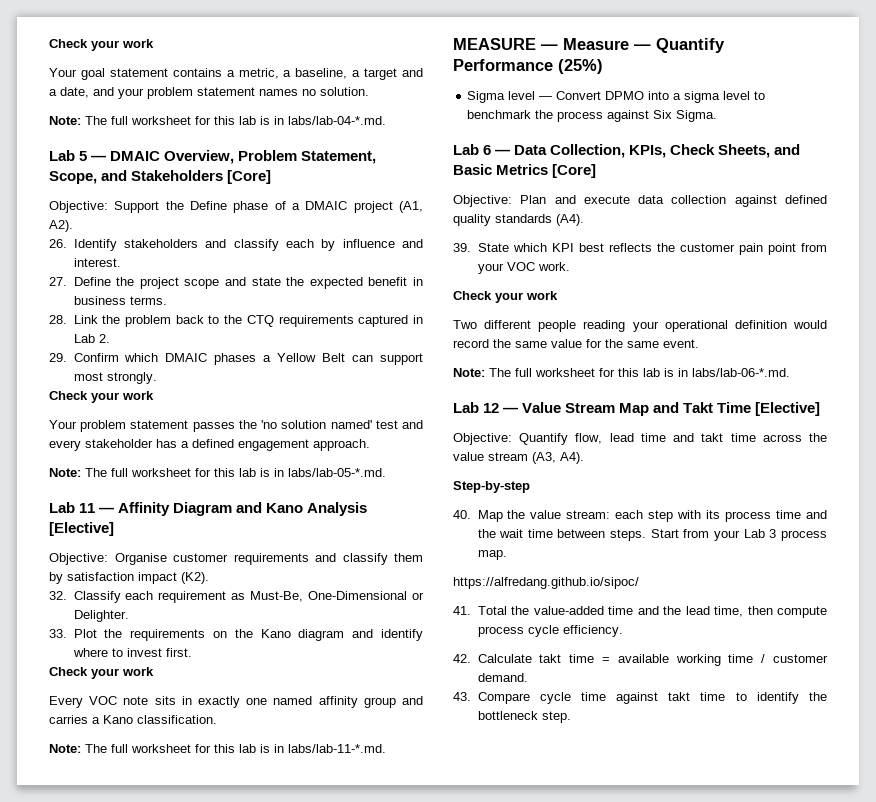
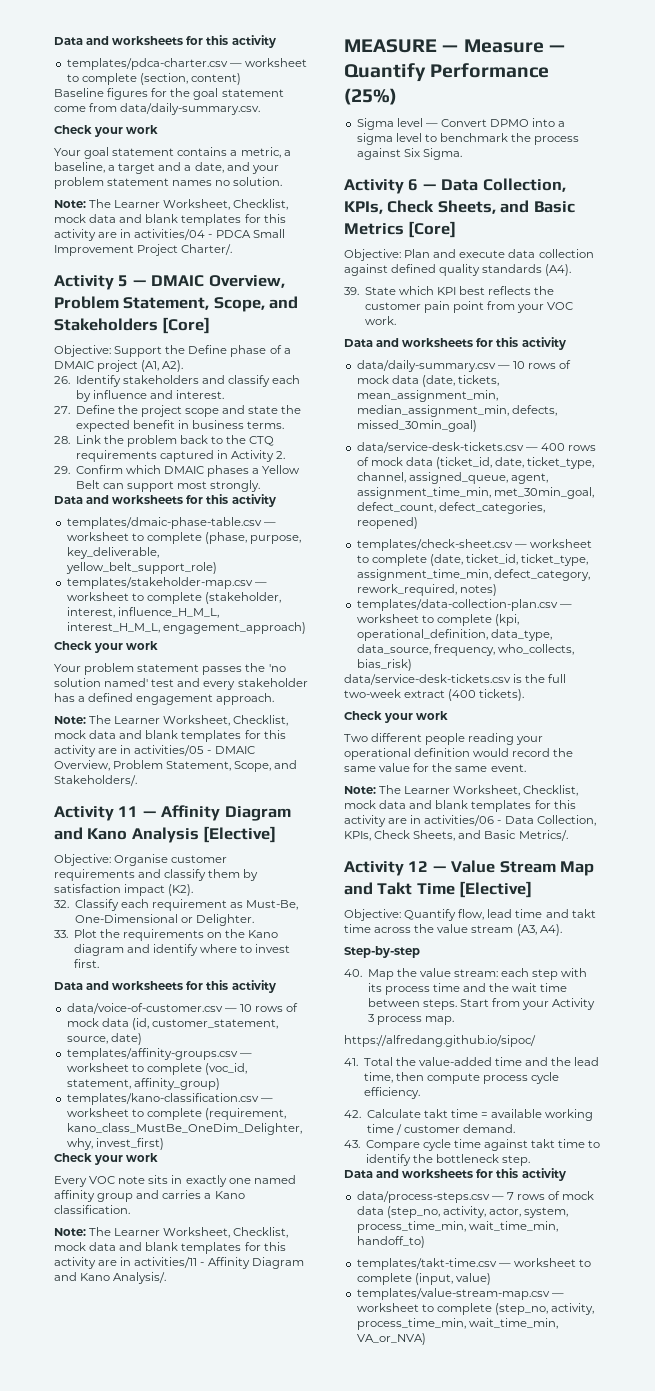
(49, 43) none -> [54,35,276,48] [66,58,307,70] [66,73,241,85] [54,88,284,100] [54,103,261,115] Data and worksheets for this activity // templates/pdca-charter.csv — worksheet to complete (section, content) // Baseline figures for the goal statement come from data/daily-summary.csv. //
[111,116,386,125] [49,150,75,161] full worksheet for this lab is in labs/lab-04-*.md. // Lab -> [114,199,289,210] [54,214,286,226] [54,229,285,241] [54,244,233,256] [54,275,114,290] Learner Worksheet, Checklist, mock data and blank templates for this activity are in activities/04 - PDCA Small Improvement Project Charter/. // Activity
[73,334,95,343] Lab -> [231,450,275,462] Activity
(157, 378) none -> [54,494,276,507] [66,517,276,529] [66,532,302,544] [66,547,159,559] [65,562,217,574] [66,577,267,589] [66,592,281,604] [66,607,219,618] [66,622,306,634] // Data and worksheets for this activity // templates/dmaic-phase-table.csv — worksheet to complete (phase, purpose, key_deliverable, yellow_belt_support_role) // templates/stakeholder-map.csv — worksheet to complete (stakeholder, interest, influence_H_M_L, interest_H_M_L, engagement_approach)
[111,468,386,477] [49,502,75,513] full worksheet for this lab is in labs/lab-05-*.md. // Lab -> [114,715,289,726] [54,730,286,742] [54,745,255,757] [54,760,298,772] [54,775,137,786] [54,806,114,821] Learner Worksheet, Checklist, mock data and blank templates for this activity are in activities/05 - DMAIC Overview, Problem Statement, Scope, and Stakeholders/. // Activity
(192, 652) none -> [54,980,276,993] [66,1003,299,1014] [66,1018,278,1030] [66,1033,142,1045] [66,1048,252,1060] [66,1063,247,1075] [66,1078,220,1090] [66,1093,273,1105] [66,1108,286,1120] [66,1123,302,1135] [66,1138,164,1150] // Data and worksheets for this activity // data/voice-of-customer.csv — 10 rows of mock data (id, customer_statement, source, date) // templates/affinity-groups.csv — worksheet to complete (voc_id, statement, affinity_group) // templates/kano-classification.csv — worksheet to complete (requirement, kano_class_MustBe_OneDim_Delighter, why, invest_first)
[111,744,386,753] full worksheet for this lab is in labs/lab-11-*.md. -> [114,1227,289,1238] [54,1242,286,1254] [54,1257,304,1269] [54,1272,167,1284] Learner Worksheet, Checklist, mock data and blank templates for this activity are in activities/11 - Affinity Diagram and Kano Analysis/.
[453,144,479,155] Lab -> [344,179,404,194] Activity
(570, 266) none -> [344,337,566,350] [356,360,572,372] [356,375,499,387] [356,390,498,402] [356,405,557,417] [356,420,477,432] [356,442,596,453] [356,457,595,469] [356,472,548,484] [356,487,594,499] [356,502,545,514] [356,517,418,529] [356,539,592,551] [356,554,589,566] [356,569,590,581] [356,584,497,596] [356,599,572,611] [356,614,519,626] [356,629,552,641] [356,644,574,656] [356,659,412,671] [344,674,567,685] [344,689,525,701] // Data and worksheets for this activity // data/daily-summary.csv — 10 rows of mock data (date, tickets, mean_assignment_min, median_assignment_min, defects, missed_30min_goal) // data/service-desk-tickets.csv — 400 rows of mock data (ticket_id, date, ticket_type, channel, assigned_queue, agent, assignment_time_min, met_30min_goal, defect_count, defect_categories, reopened) // templates/check-sheet.csv — worksheet to complete (date, ticket_id, ticket_type, assignment_time_min, defect_category, rework_required, notes) // templates/data-collection-plan.csv — worksheet to complete (kpi, operational_definition, data_type, data_source, frequency, who_collects, bias_risk) // data/service-desk-tickets.csv is the full two-week extract (400 tickets).
[515,368,790,377] [453,402,479,413] full worksheet for this lab is in labs/lab-06-*.md. // Lab -> [404,785,579,796] [344,800,576,812] [344,815,596,827] [344,830,568,841] [344,861,404,876] Learner Worksheet, Checklist, mock data and blank templates for this activity are in activities/06 - Data Collection, KPIs, Check Sheets, and Basic Metrics/. // Activity
[743,529,765,538] Lab -> [552,998,596,1010] Activity
(571, 717) none -> [344,1168,566,1181] [356,1191,595,1203] [356,1206,569,1218] [356,1221,558,1233] [356,1236,425,1248] [356,1258,591,1270] [356,1273,491,1285] [356,1288,564,1300] [356,1303,595,1315] [356,1318,558,1330] [356,1333,426,1345] // Data and worksheets for this activity // data/process-steps.csv — 7 rows of mock data (step_no, activity, actor, system, process_time_min, wait_time_min, handoff_to) // templates/takt-time.csv — worksheet to complete (input, value) // templates/value-stream-map.csv — worksheet to complete (step_no, activity, process_time_min, wait_time_min, VA_or_NVA)

